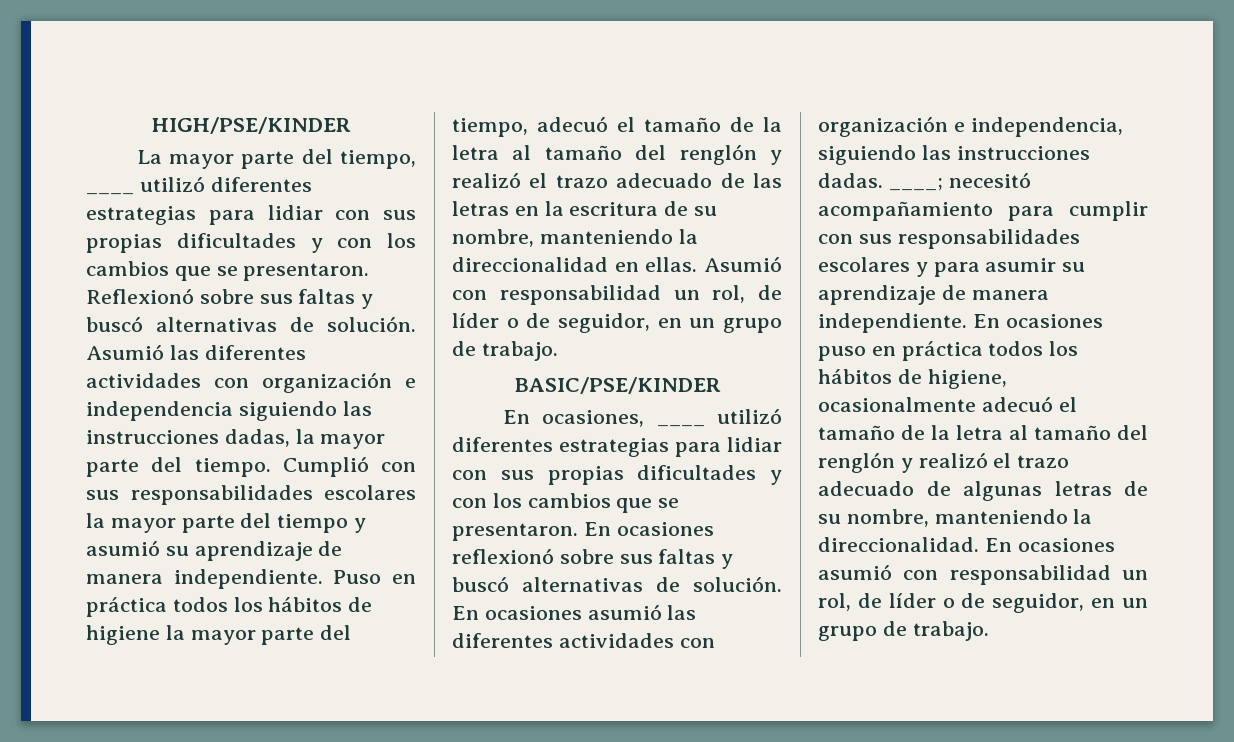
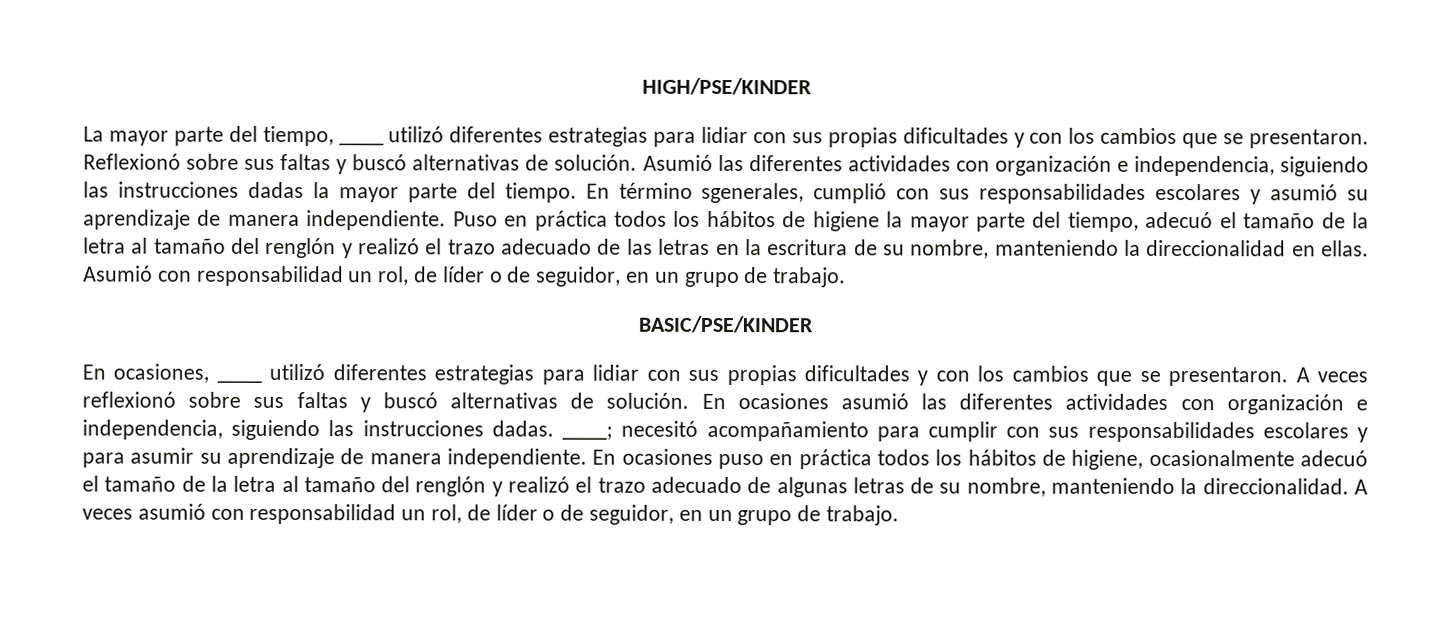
[86,401,372,421] [86,429,290,447] independencia siguiendo las instrucciones dadas, -> [1133,155,1369,177] [83,181,304,199] independencia, siguiendo las instrucciones dadas
[282,456,416,477] [86,485,416,505] [86,513,349,533] Cumplió con sus responsabilidades escolares la mayor parte del tiempo -> [585,182,1242,204] En término sgenerales, cumplió con sus responsabilidades escolares
[583,522,714,536] En ocasiones -> [1295,367,1369,383] A veces
[984,538,1115,552] En ocasiones -> [1354,479,1369,495] [82,508,133,520] A veces

